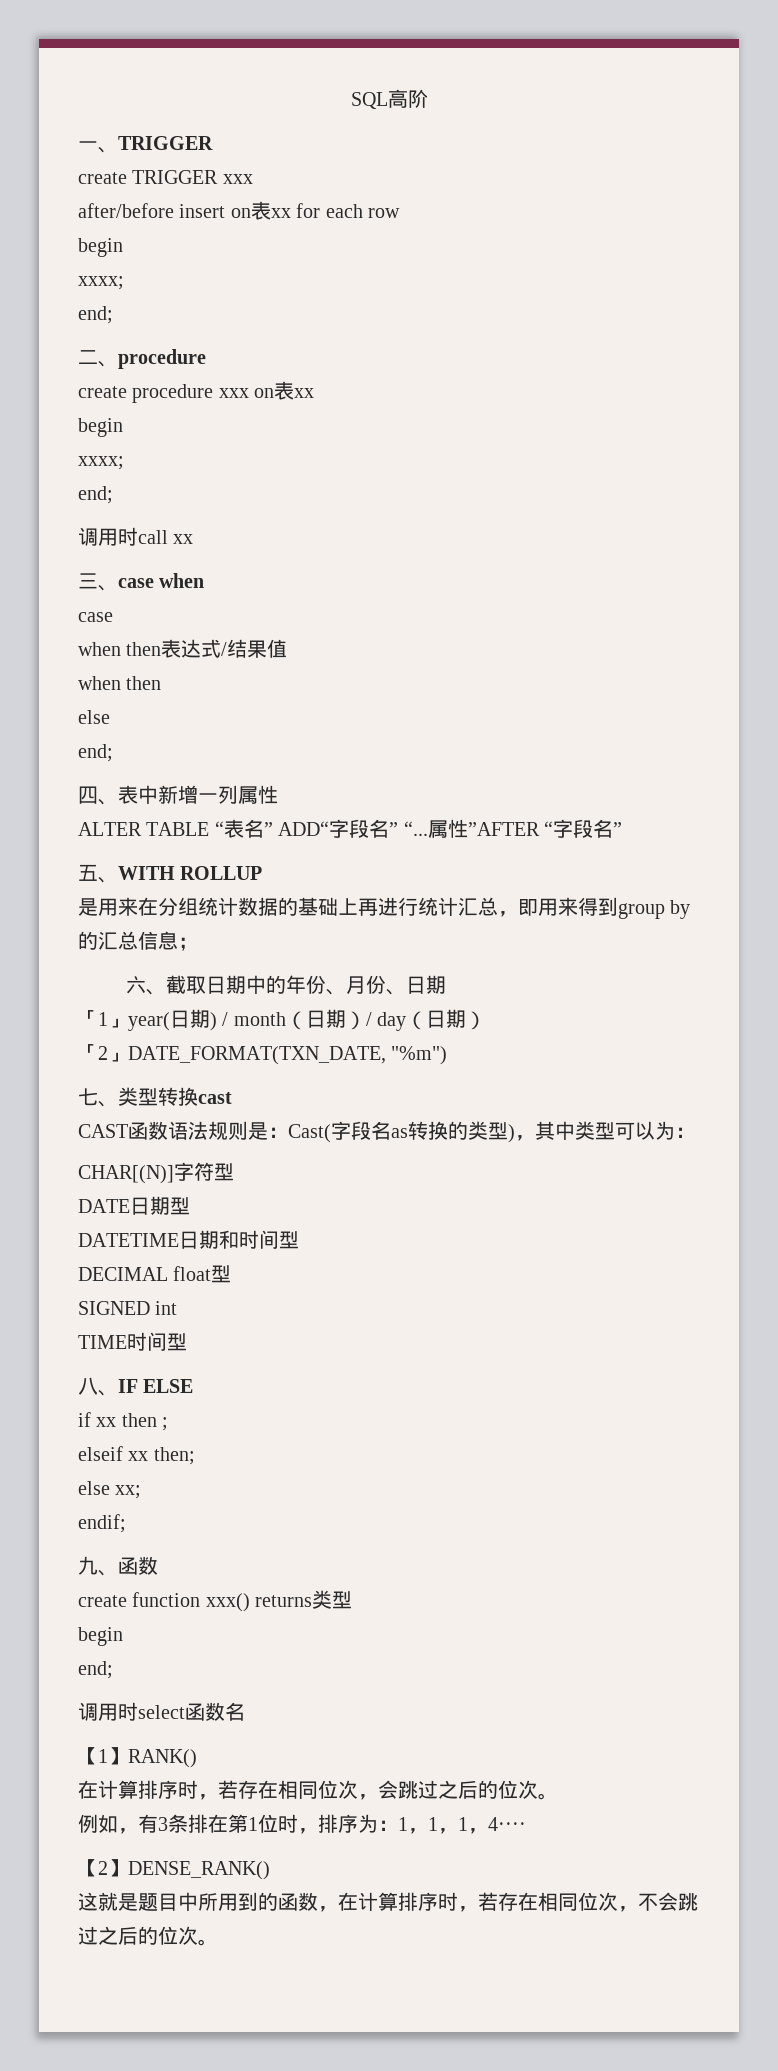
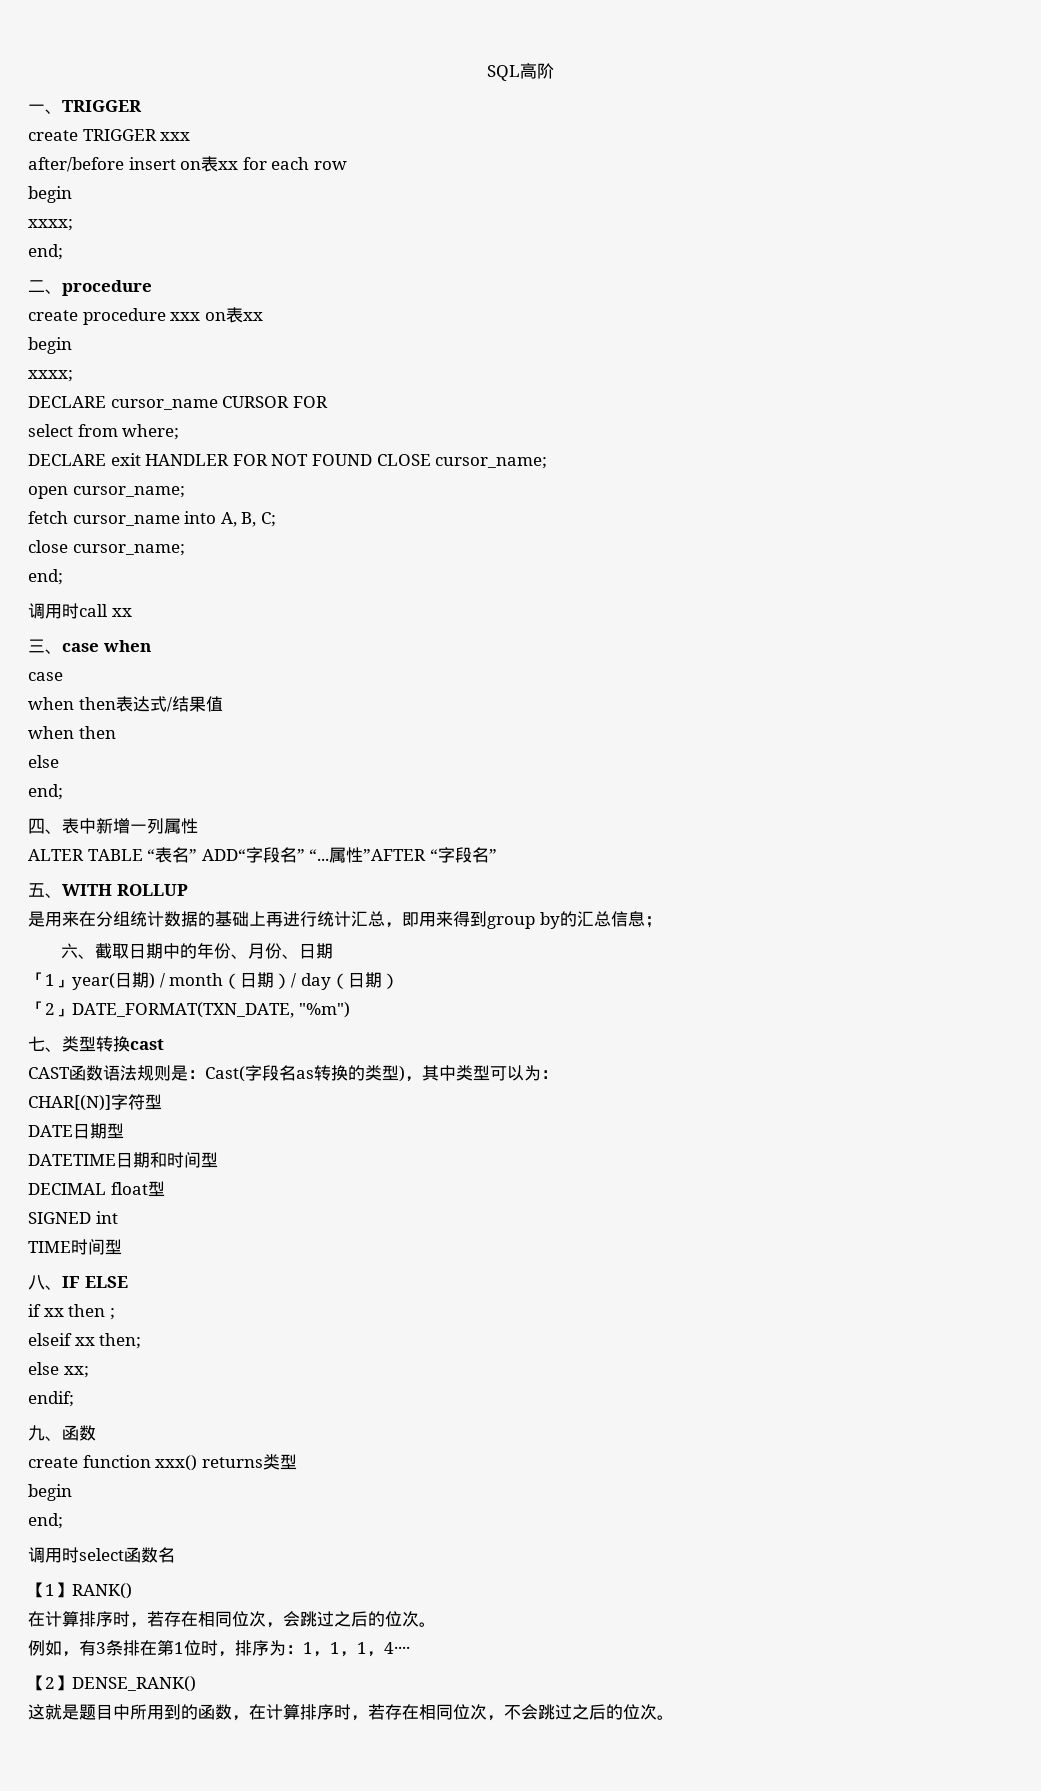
(124, 463) none -> [28,396,328,410] [28,424,180,440] [28,453,548,469] [28,486,185,499] [28,511,276,527] [28,540,185,556] // DECLARE cursor_name CURSOR FOR // select from where; // DECLARE exit HANDLER FOR NOT FOUND CLOSE cursor_name; // open cursor_name; // fetch cursor_name into A, B, C; // close cursor_name;

